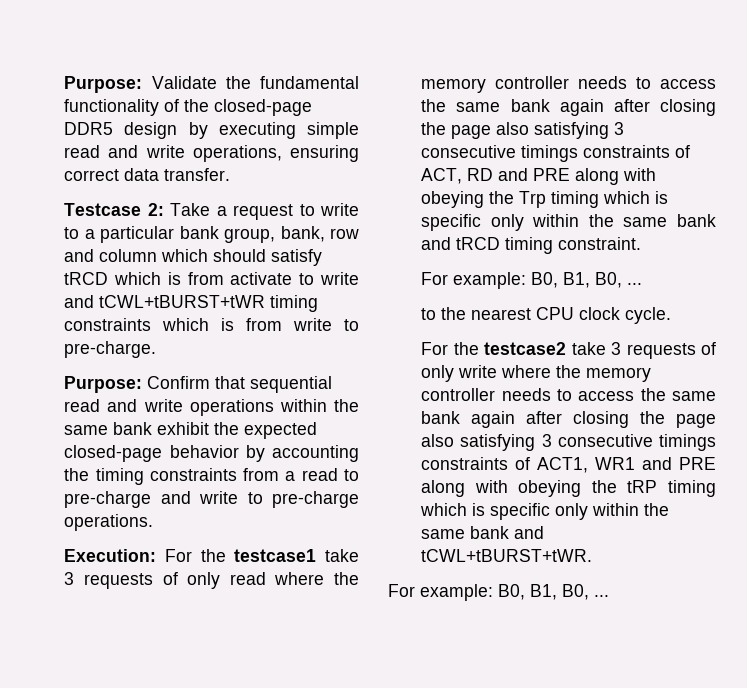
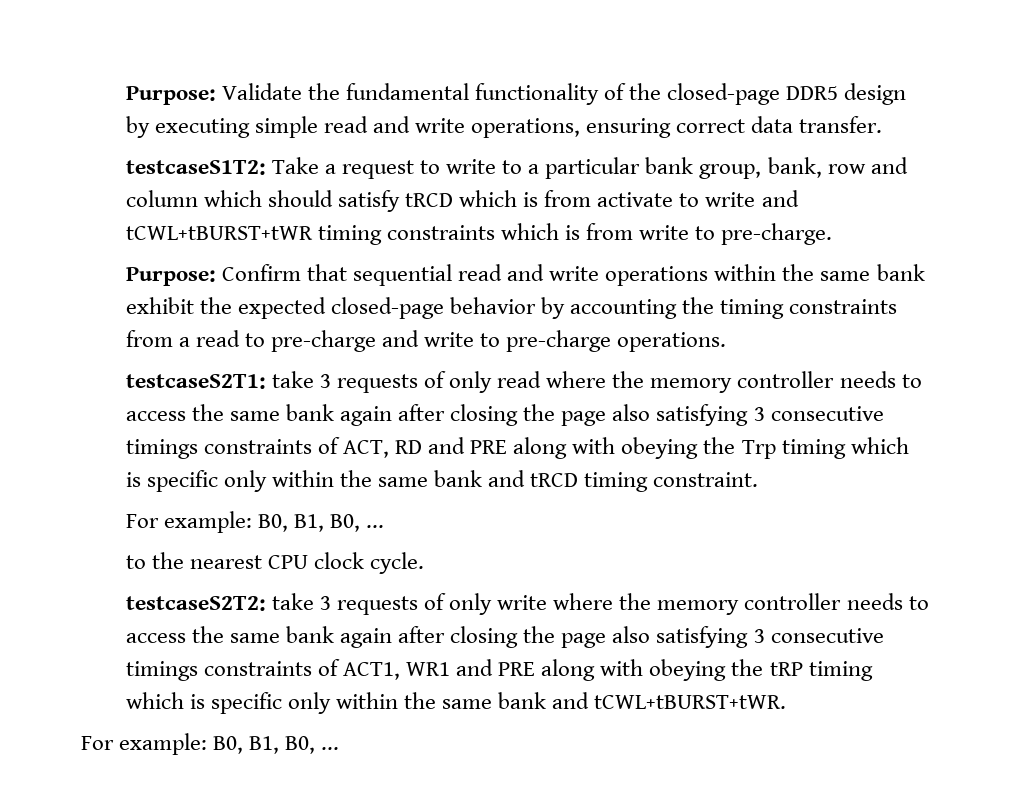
[64,203,164,216] Testcase 2: -> [125,160,266,175] testcaseS1T2:
[64,549,317,562] Execution: For the testcase1 -> [125,374,266,389] testcaseS2T1:
[421,342,567,355] For the testcase2 -> [125,596,266,611] testcaseS2T2:

